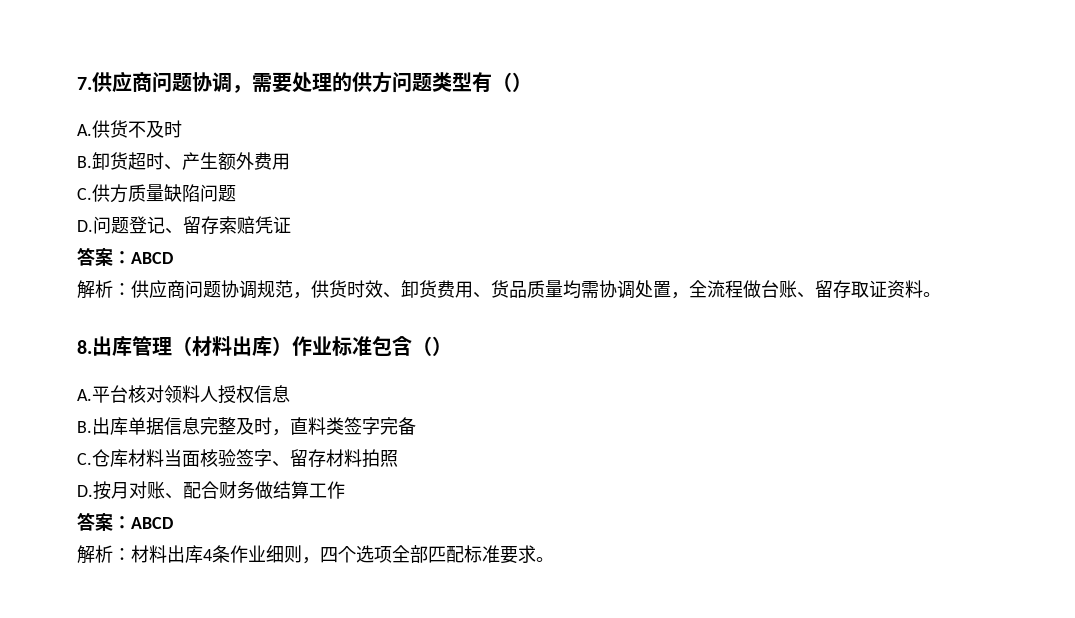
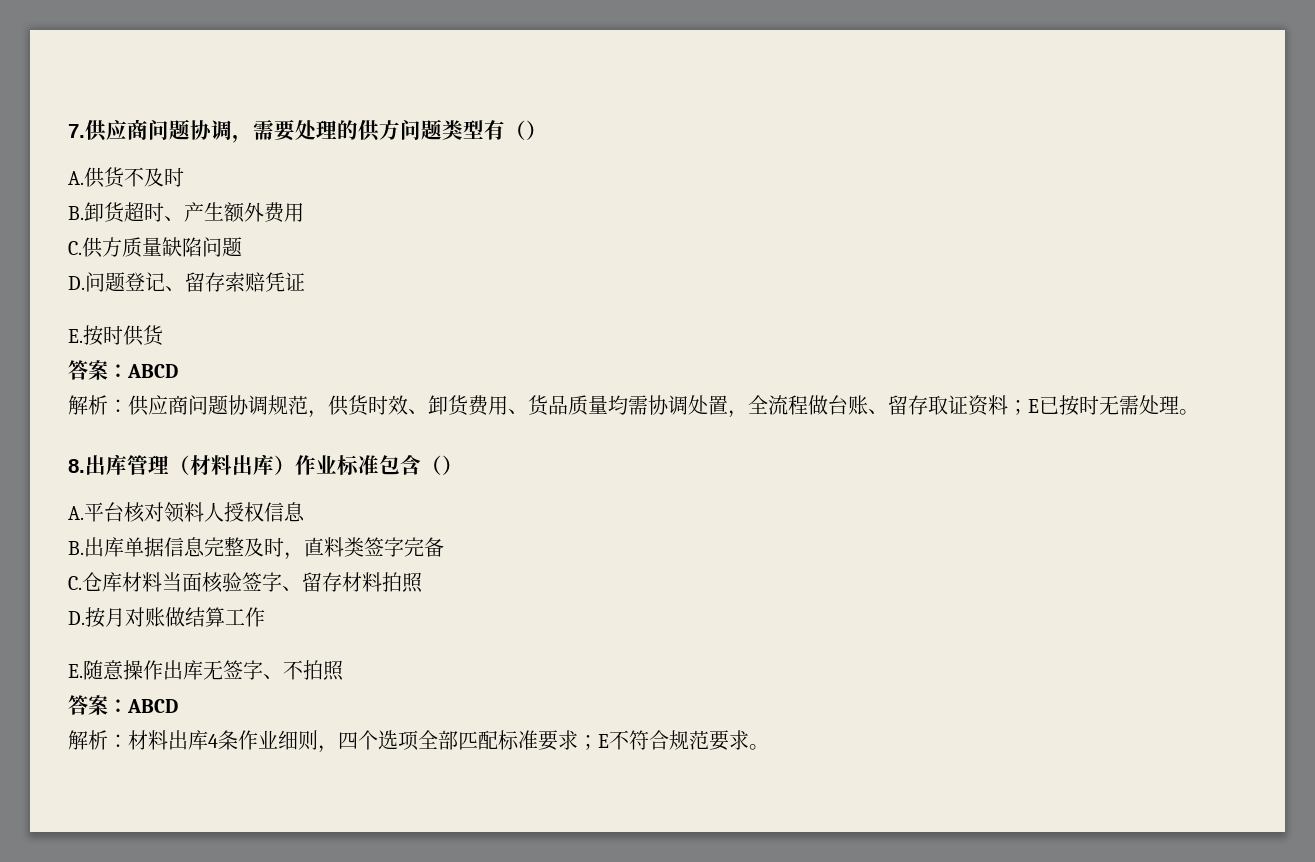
(291, 225) none -> [68,325,165,346] // E.按时供货
(923, 289) none -> [1008,395,1179,416] ；E已按时无需处理
[165,481,255,499] 、配合财务 -> (165, 617) none
(345, 490) none -> [68,660,344,681] // E.随意操作出库无签字、不拍照
(536, 554) none -> [578,730,749,751] ；E不符合规范要求

